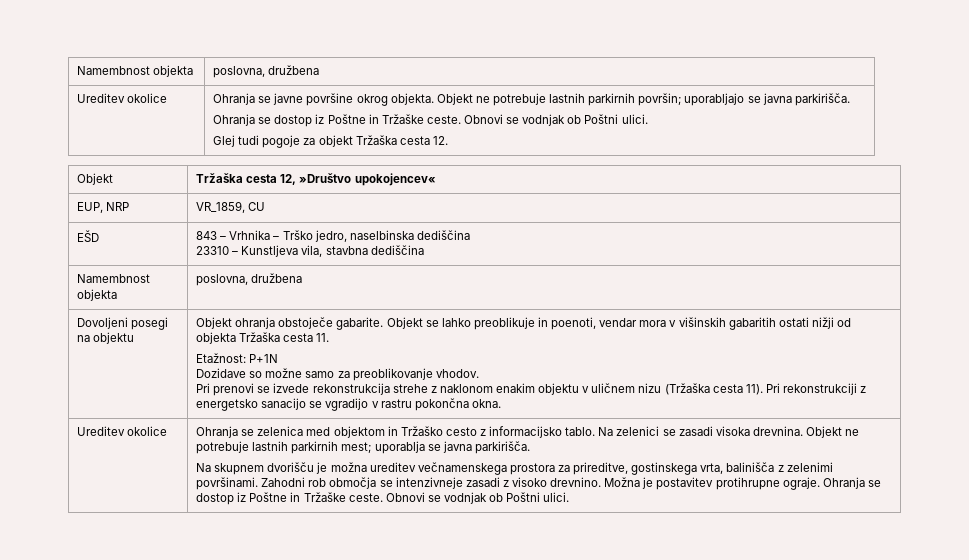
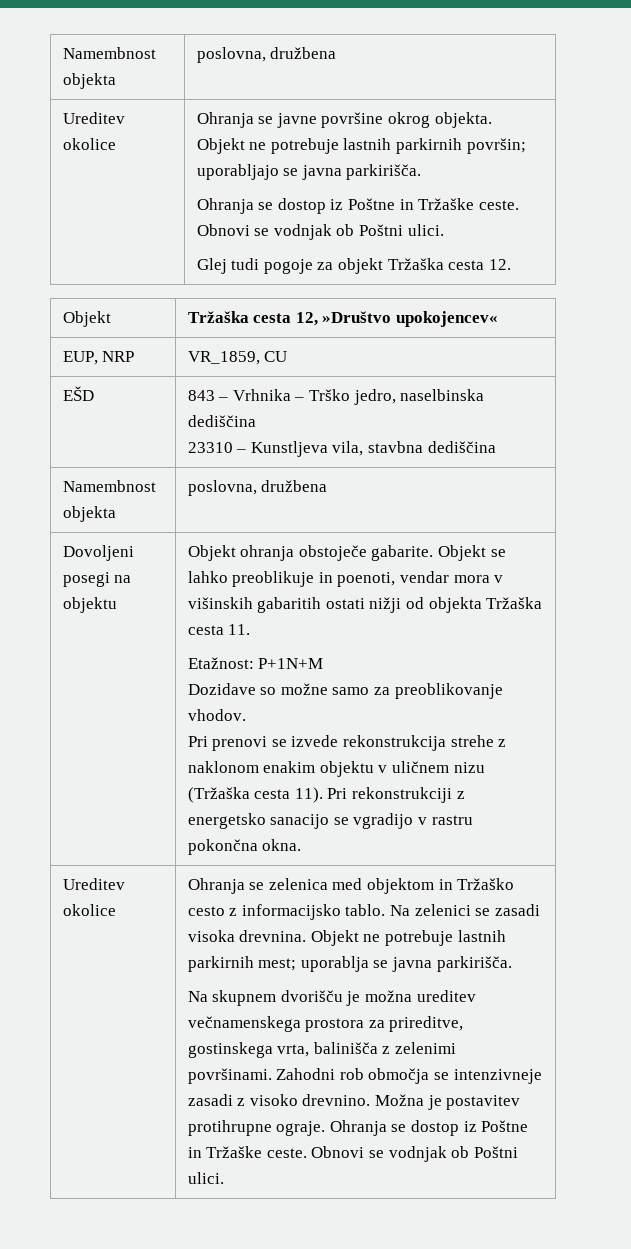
[249,354,279,363] P+1N -> [258,658,324,669] P+1N+M

